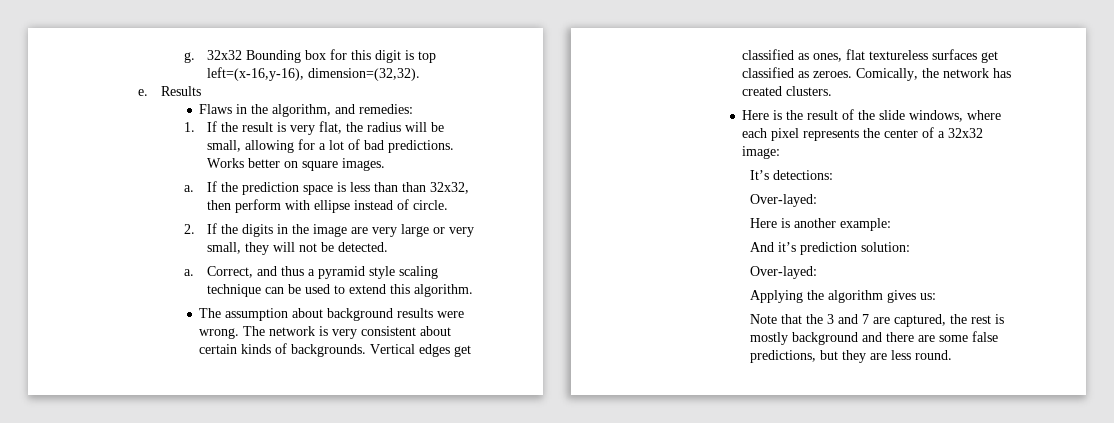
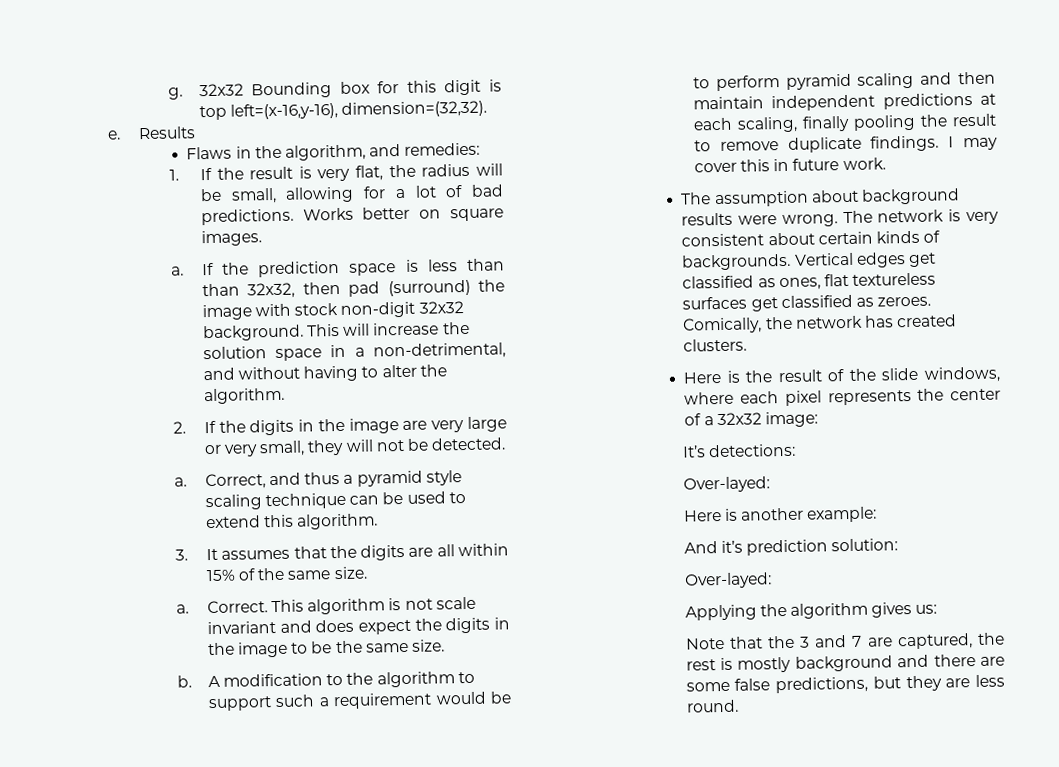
[235,199,449,213] perform with ellipse instead of circle. -> [348,279,505,297] [201,301,464,321] [202,321,470,342] [202,342,506,361] [202,364,447,382] [203,387,285,405] pad (surround) the image with stock non-digit 32x32 background. This will increase the solution space in a non-detrimental, and without having to alter the algorithm.
(474, 290) none -> [175,543,509,561] [205,566,368,582] [176,596,476,615] [206,617,511,635] [207,639,446,658] [177,671,475,688] [207,691,512,712] [692,71,996,92] [692,93,996,112] [692,113,997,133] [693,135,998,153] [693,157,886,173] // 3. It assumes that the digits are all within 15% of the same size. // a. Correct. This algorithm is not scale invariant and does expect the digits in the image to be the same size. // b. A modification to the algorithm to support such a requirement would be to perform pyramid scaling and then maintain independent predictions at each scaling, finally pooling the result to remove duplicate findings. I may cover this in future work.

